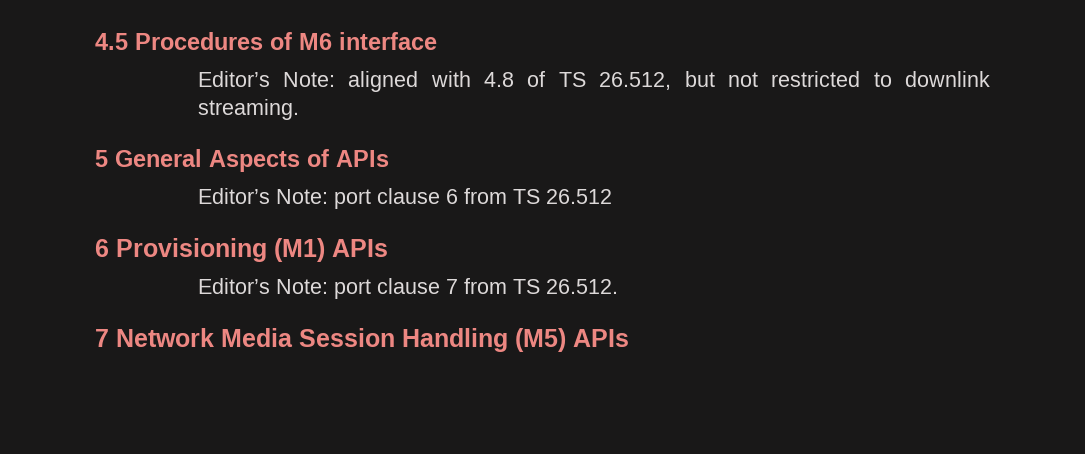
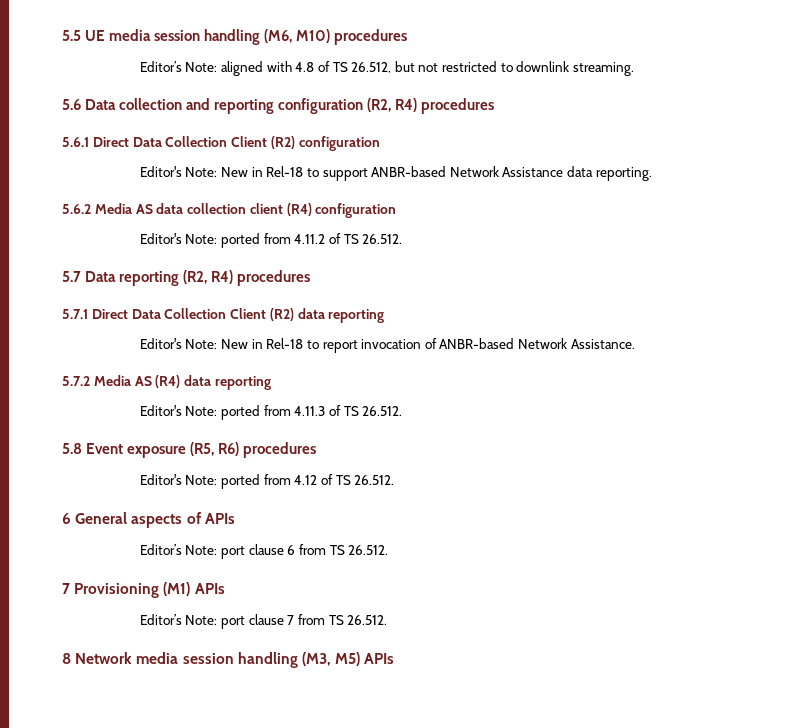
[95,32,437,50] 4.5 Procedures of M6 interface -> [62,29,408,45] 5.5 UE media session handling (M6, M10) procedures
[95,149,300,172] 5 General Aspects -> [62,98,495,114] [62,136,380,151] [139,166,652,181] [62,203,397,218] [139,233,403,248] [62,270,311,286] [62,308,385,323] [139,338,635,353] [62,375,271,390] [139,405,403,420] [62,442,317,458] [139,474,395,489] [62,512,183,528] 5.6 Data collection and reporting configuration (R2, R4) procedures // 5.6.1 Direct Data Collection Client (R2) configuration // Editor's Note: New in Rel-18 to support ANBR-based Network Assistance data reporting. // 5.6.2 Media AS data collection client (R4) configuration // Editor's Note: ported from 4.11.2 of TS 26.512. // 5.7 Data reporting (R2, R4) procedures // 5.7.1 Direct Data Collection Client (R2) data reporting // Editor's Note: New in Rel-18 to report invocation of ANBR-based Network Assistance. // 5.7.2 Media AS (R4) data reporting // Editor's Note: ported from 4.11.3 of TS 26.512. // 5.8 Event exposure (R5, R6) procedures // Editor's Note: ported from 4.12 of TS 26.512. // 6 General aspects
[545,189,612,204] [95,239,109,257] 26.512 // 6 -> [348,545,389,555] [62,583,70,594] 26.512. // 7
[95,328,566,352] 7 Network Media Session Handling (M5) -> [62,652,361,668] 8 Network media session handling (M3, M5)

